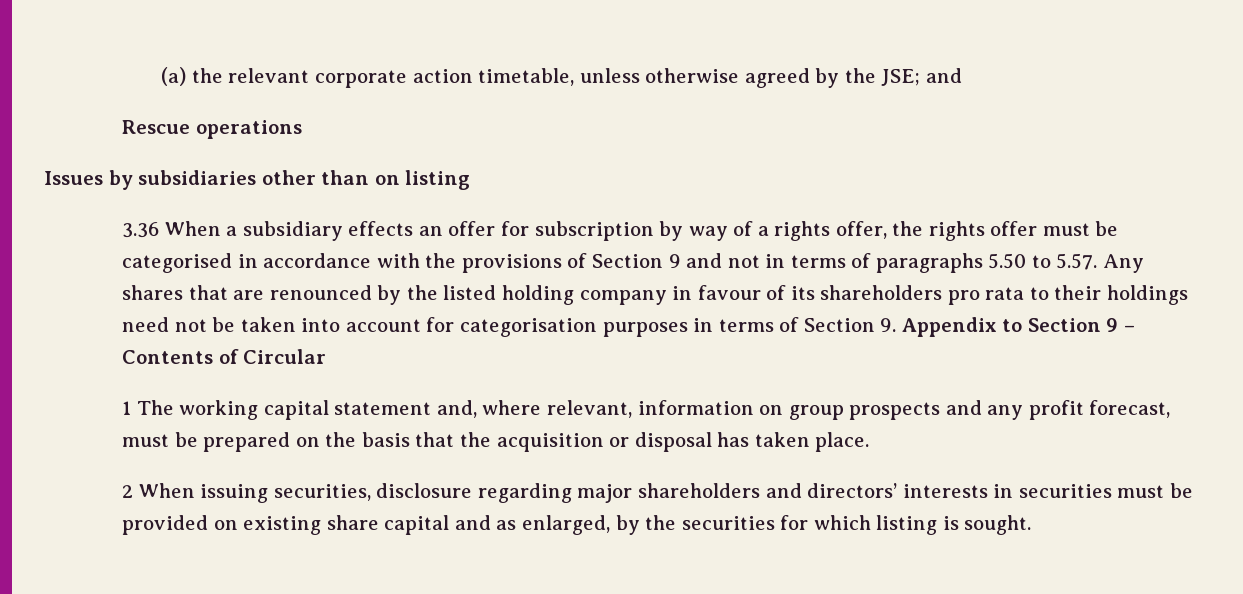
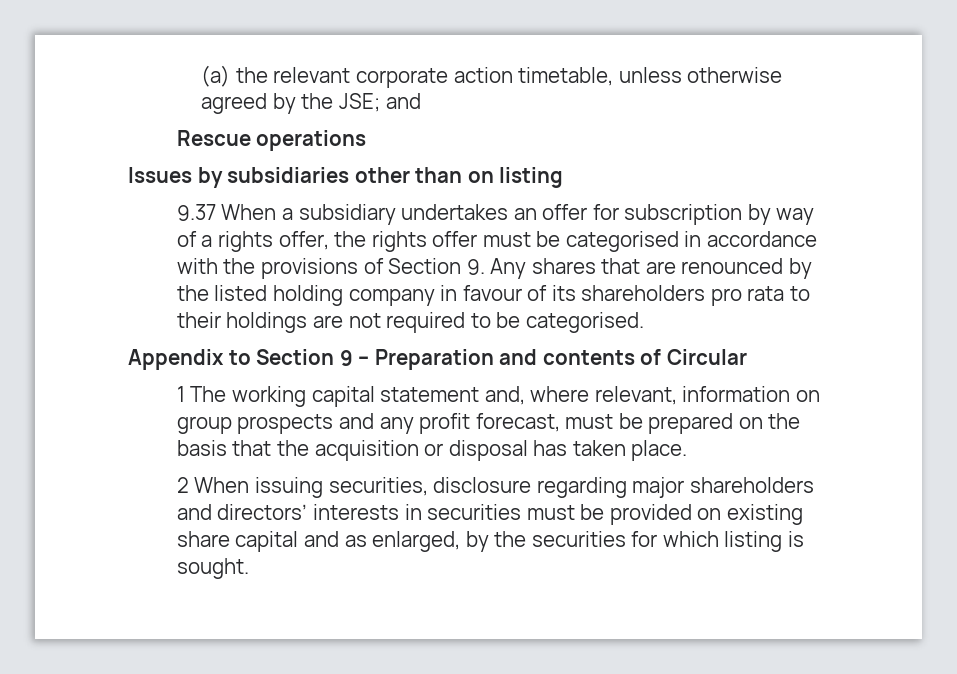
[122,222,160,238] 3.36 -> [176,204,216,221] 9.37
[348,221,414,236] effects -> [401,204,509,220] undertakes
[668,253,1098,273] 9 and not in terms of paragraphs 5.50 to 5.57. -> [466,259,485,275] 9.
[122,317,897,337] need not be taken into account for categorisation purposes in terms of Section 9. -> [313,312,644,333] are not required to be categorised. //
[122,350,214,364] Contents -> [374,349,635,370] Preparation and contents

